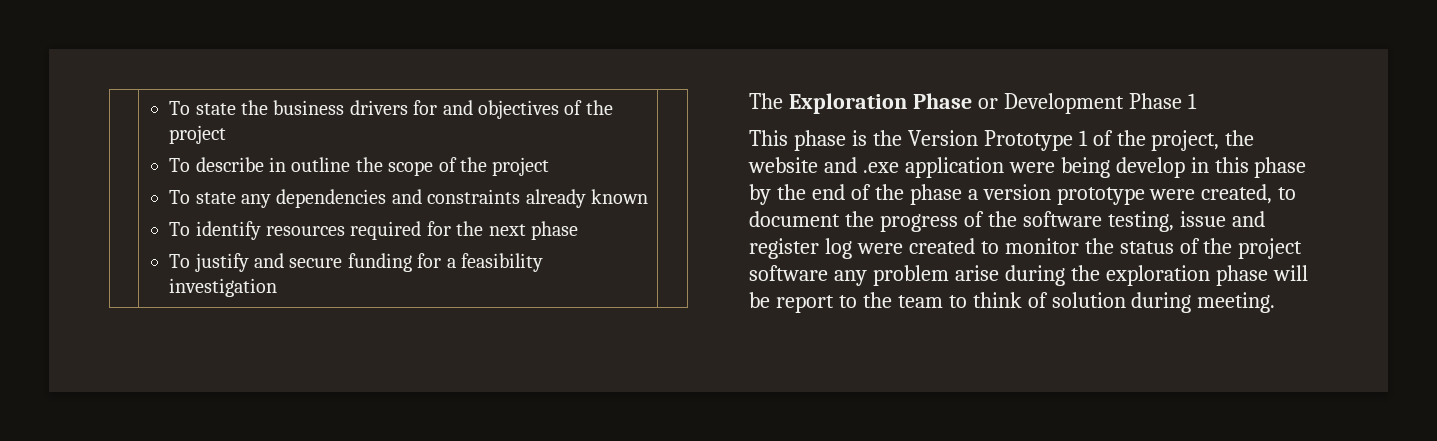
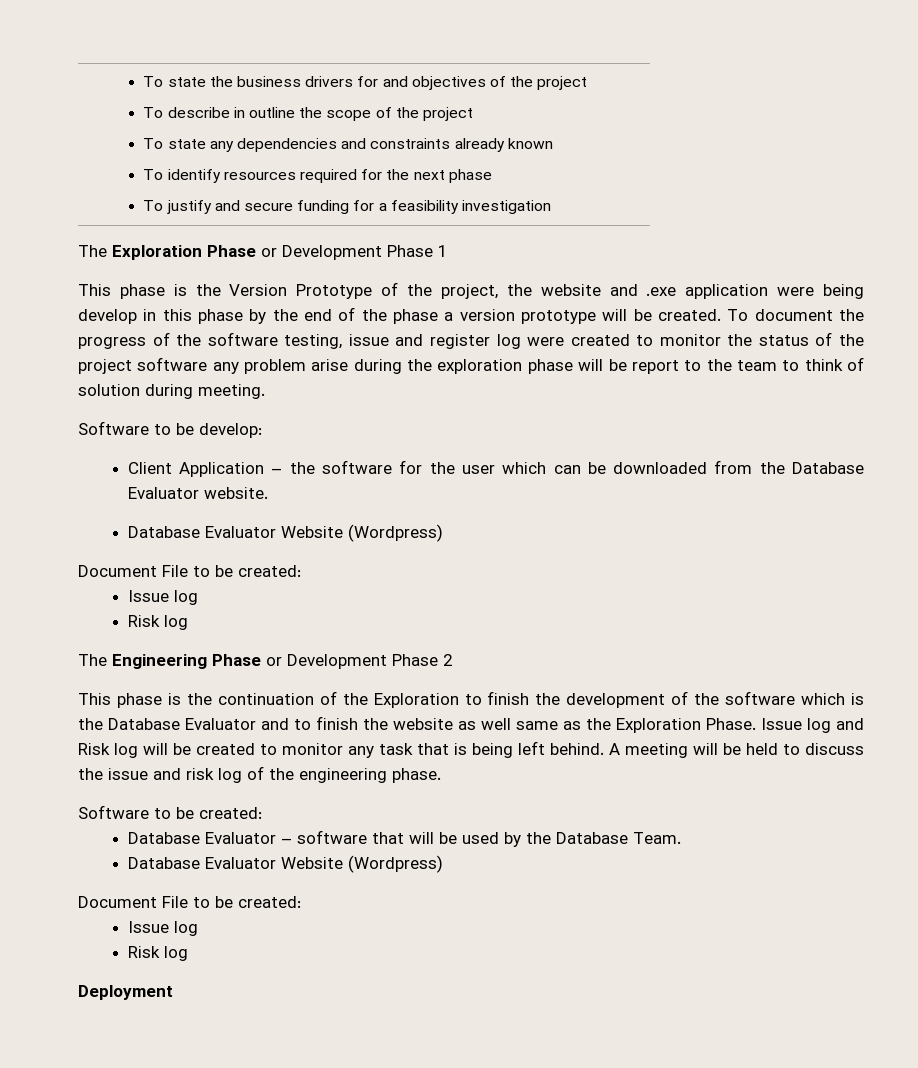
[1078,130,1088,146] 1 -> (373, 291) none
[1149,184,1297,204] were created, to -> [602,309,749,321] will be created. To
(1276, 302) none -> [78,421,262,438] [127,460,865,477] [127,487,268,499] [127,524,443,542] [78,565,301,577] [127,590,198,605] [127,615,188,630] [78,654,453,669] [78,691,864,708] [78,716,864,733] [78,741,864,758] [78,766,441,783] [78,805,262,819] [127,830,681,847] [127,855,443,873] [78,896,301,908] [127,921,198,936] [127,946,188,961] [78,985,173,1000] // Software to be develop: // Client Application – the software for the user which can be downloaded from the Database Evaluator website. // Database Evaluator Website (Wordpress) // Document File to be created: // Issue log // Risk log // The Engineering Phase or Development Phase 2 // This phase is the continuation of the Exploration to finish the development of the software which is the Database Evaluator and to finish the website as well same as the Exploration Phase. Issue log and Risk log will be created to monitor any task that is being left behind. A meeting will be held to discuss the issue and risk log of the engineering phase. // Software to be created: // Database Evaluator – software that will be used by the Database Team. // Database Evaluator Website (Wordpress) // Document File to be created: // Issue log // Risk log // Deployment

